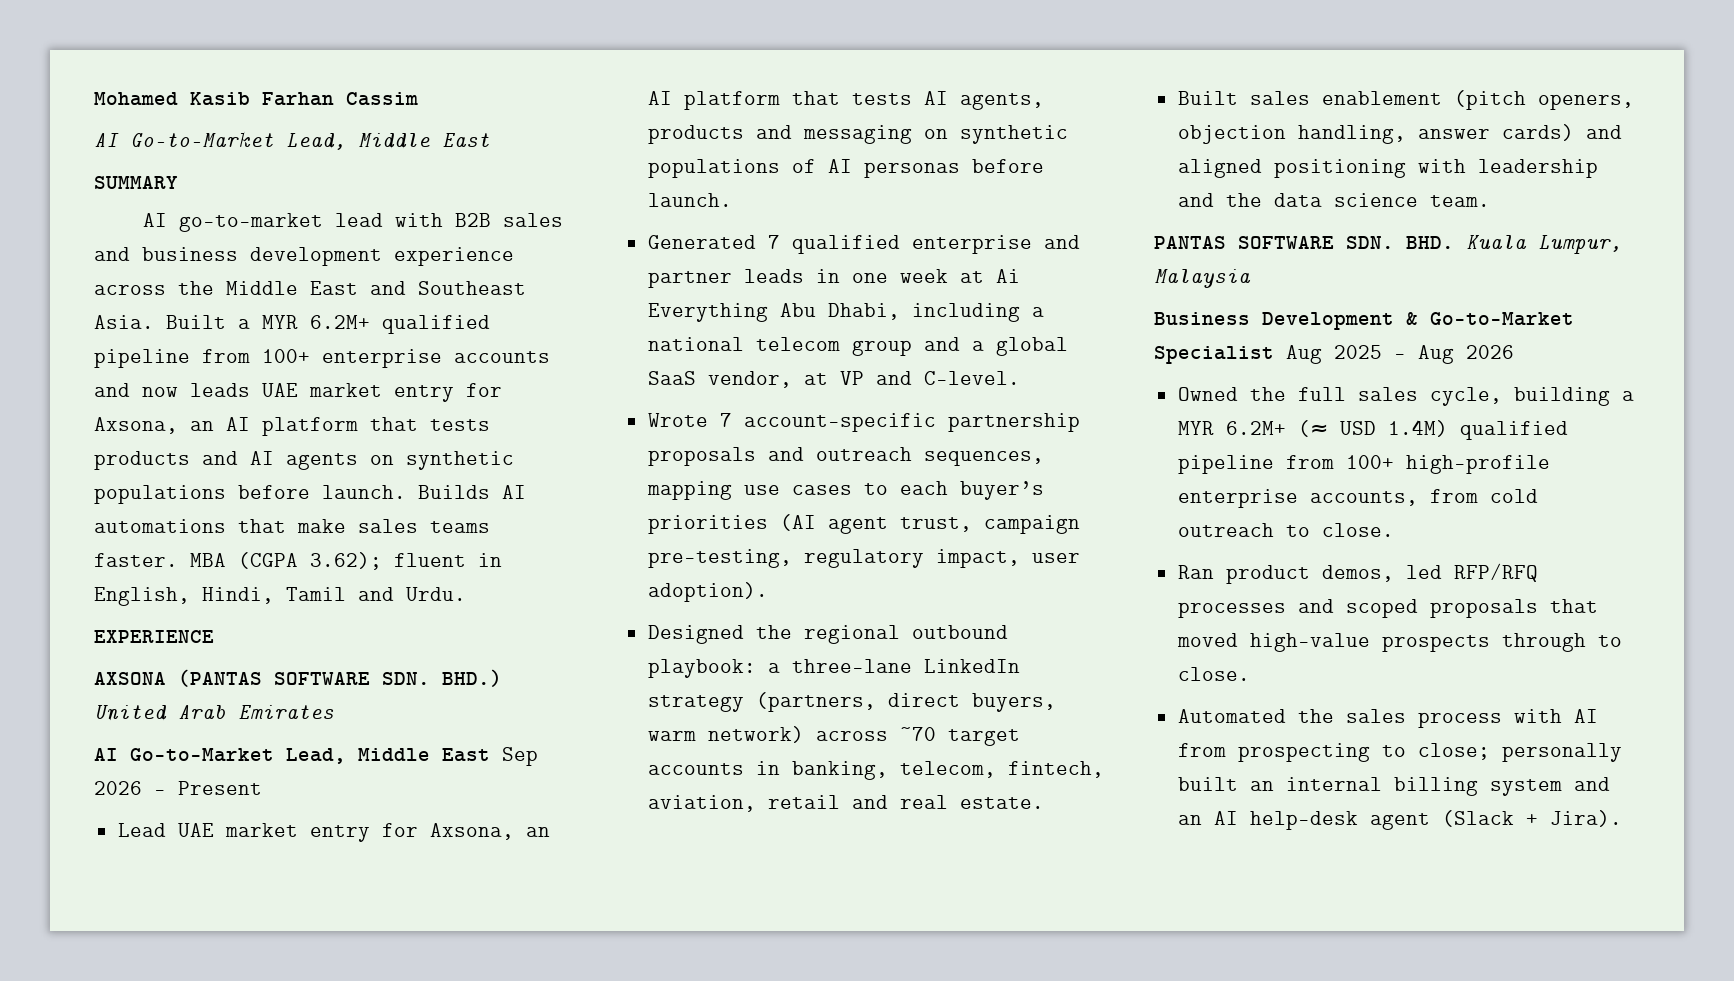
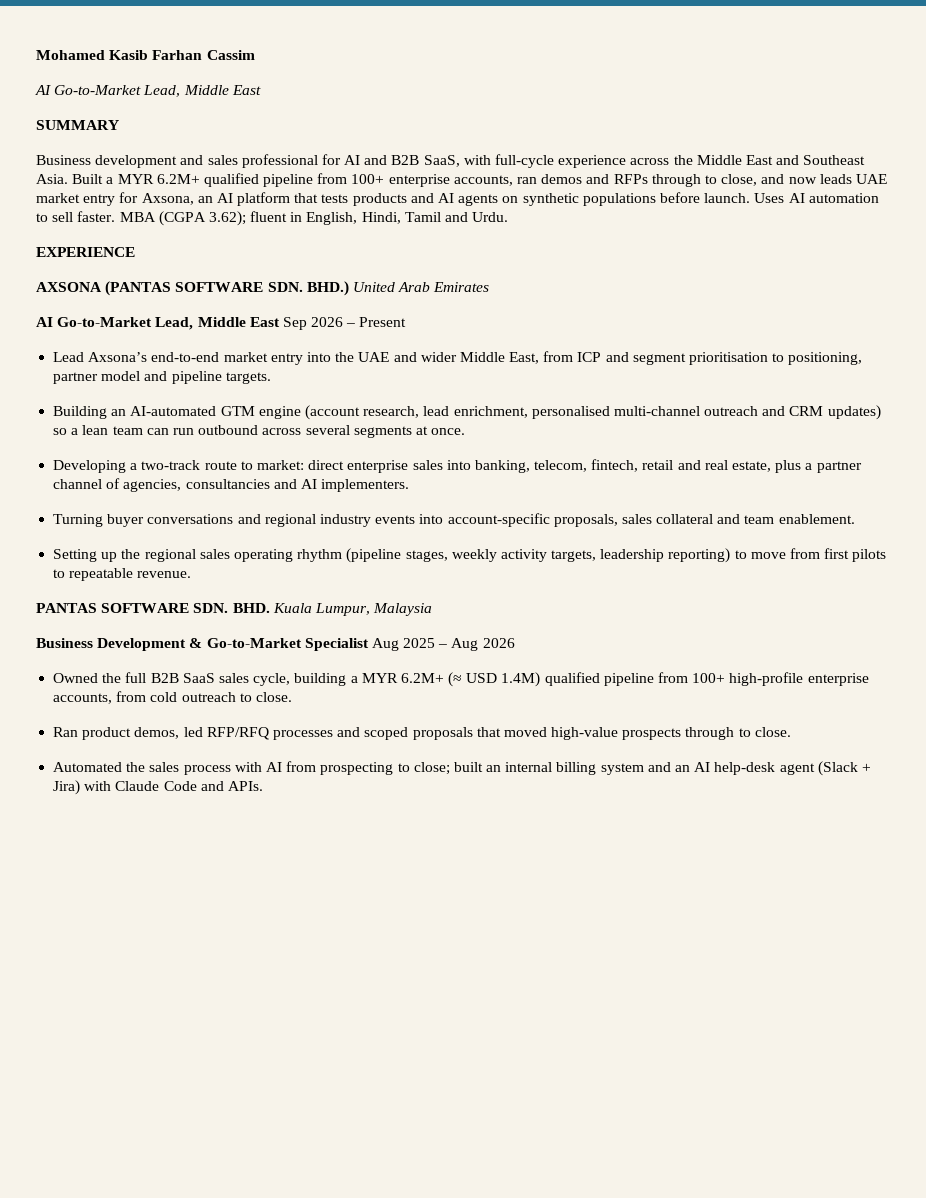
[143,213,564,232] [94,247,382,266] AI go-to-market lead with B2B sales and business development -> [36,154,555,168] Business development and sales professional for AI and B2B SaaS, with full-cycle
[454,351,550,363] accounts -> [453,174,758,187] accounts, ran demos and RFPs through to close,
[418,485,526,499] [94,519,490,533] Builds AI automations that make sales teams -> [754,193,879,203] [36,212,74,222] Uses AI automation to sell
[177,823,550,842] [647,91,1044,110] [647,125,1068,144] [647,159,1044,178] [647,193,732,207] [647,235,1080,254] [647,269,1020,288] [647,303,1044,322] [647,337,1068,356] [647,371,1020,388] [647,413,1080,432] [647,447,1044,466] [646,481,1044,500] [647,514,1080,534] [647,549,1080,568] [647,582,768,602] [647,625,1008,644] [647,659,1020,678] [647,692,1056,712] [647,726,1020,746] [647,761,780,775] UAE market entry for Axsona, an AI platform that tests AI agents, products and messaging on synthetic populations of AI personas before launch. // Generated 7 qualified enterprise and partner leads in one week at Ai Everything Abu Dhabi, including a national telecom group and a global SaaS vendor, at VP and C-level. // Wrote 7 account-specific partnership proposals and outreach sequences, mapping use cases to each buyer’s priorities (AI agent trust, campaign pre-testing, regulatory impact, user adoption). // Designed the regional outbound playbook: a three-lane LinkedIn strategy (partners, direct buyers, warm network) across ~70 target accounts in -> [88,351,863,365] [53,371,271,384] [53,405,881,420] [53,425,466,438] [53,460,471,473] Axsona’s end-to-end market entry into the UAE and wider Middle East, from ICP and segment prioritisation to positioning, partner model and pipeline targets. // Building an AI-automated GTM engine (account research, lead enrichment, personalised multi-channel outreach and CRM updates) so a lean team can run outbound across several segments at once. // Developing a two-track route to market: direct enterprise sales into
[647,795,756,812] aviation, -> (639, 465) none
[959,797,1044,809] [1177,90,1634,110] [1177,124,1622,144] [1177,159,1598,178] [1177,193,1490,207] estate. // Built sales enablement (pitch openers, objection handling, answer cards) and aligned positioning with leadership and the data science team. -> [732,460,862,473] [53,478,410,492] [53,513,855,527] [53,548,887,563] [53,568,192,581] estate, plus a partner channel of agencies, consultancies and AI implementers. // Turning buyer conversations and regional industry events into account-specific proposals, sales collateral and team enablement. // Setting up the regional sales operating rhythm (pipeline stages, weekly activity targets, leadership reporting) to move from first pilots to repeatable revenue.
(1346, 394) none -> [150,673,215,683] B2B SaaS
[1501,743,1622,762] personally -> (450, 768) none
[1549,810,1622,827] Jira). -> [53,780,263,795] Jira) with Claude Code and APIs.

